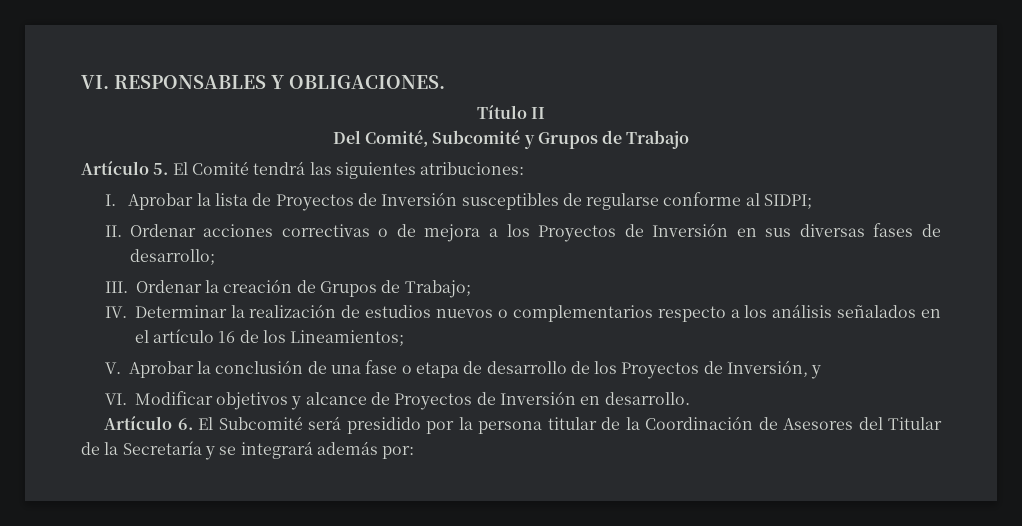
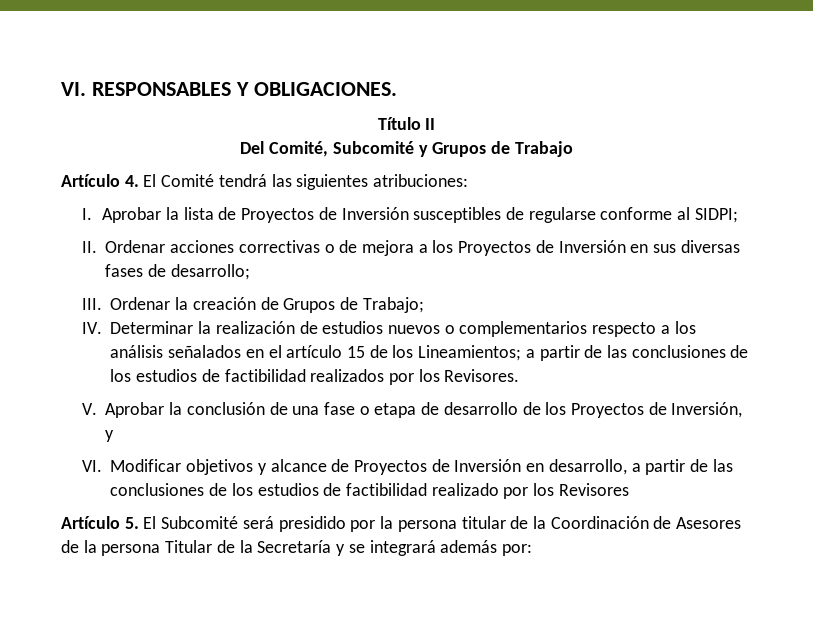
[153,163,169,175] 5. -> [124,175,139,187] 4.
[218,331,236,343] 16 -> [346,346,365,358] 15
(405, 338) none -> [525,345,749,361] [110,369,520,385] a partir de las conclusiones de los estudios de factibilidad realizados por los Revisores.
[604,392,690,405] [103,416,193,430] desarrollo. // Artículo 6. -> [548,459,733,475] [110,483,629,499] [61,516,139,529] desarrollo, a partir de las conclusiones de los estudios de factibilidad realizado por los Revisores // Artículo 5.
[858,417,883,430] del -> [61,540,161,556] de la persona

